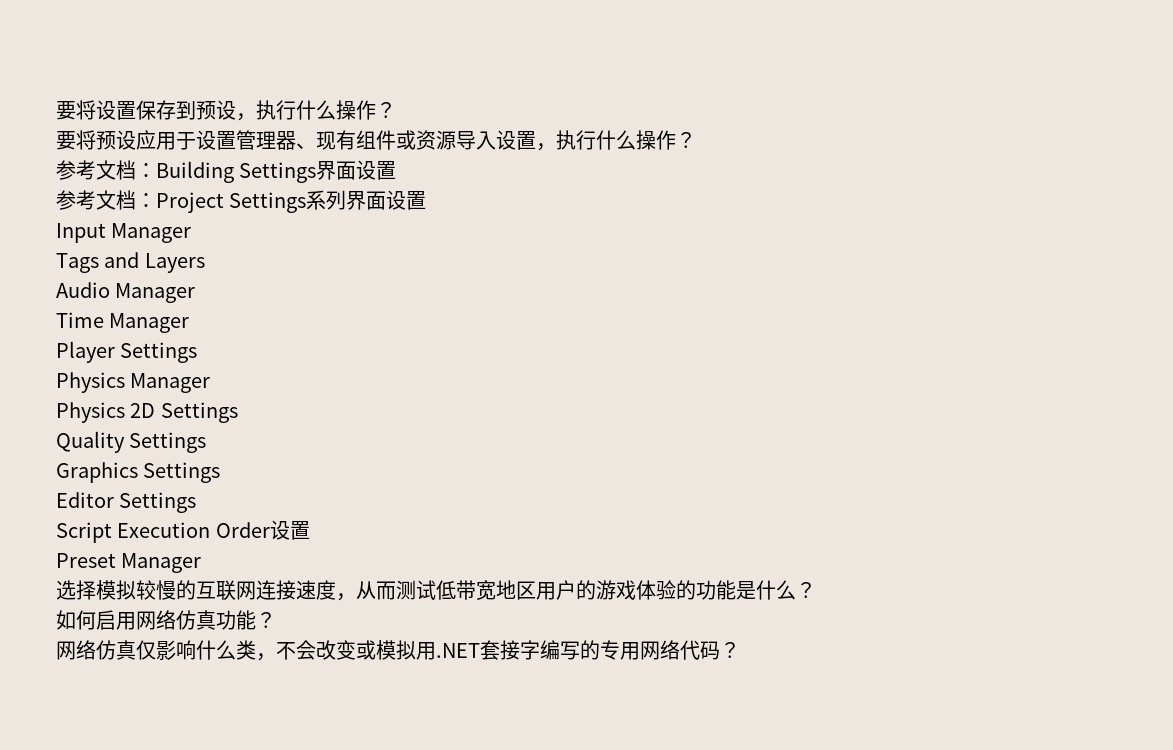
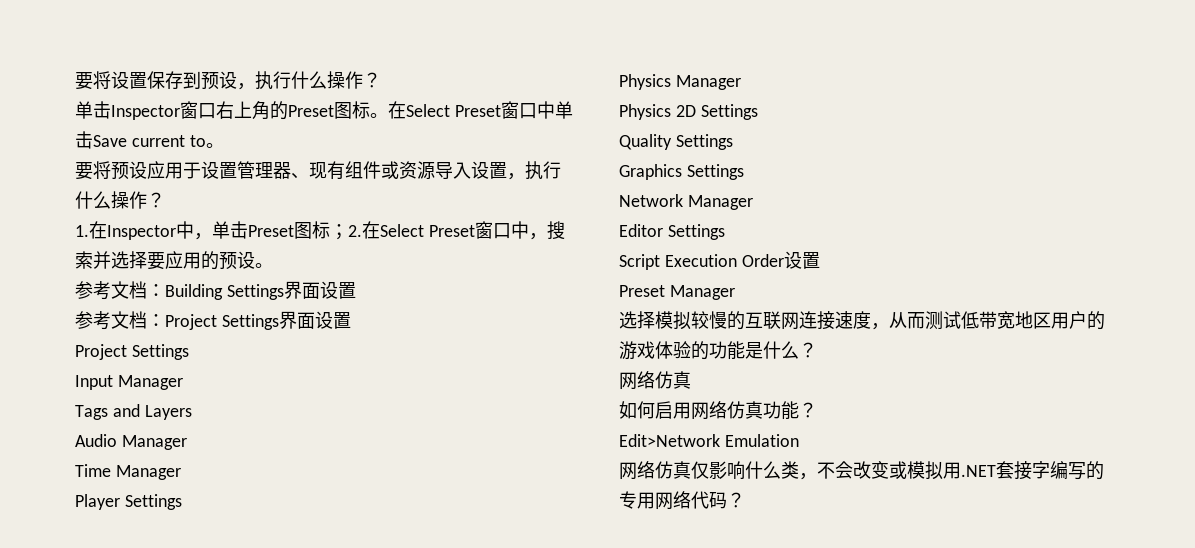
(396, 110) none -> [75,101,573,120] [75,131,224,149] // 单击Inspector窗口右上角的Preset图标。在Select Preset窗口中单击Save current to。
(696, 140) none -> [75,221,565,240] [75,251,273,270] // 1.在Inspector中，单击Preset图标；2.在Select Preset窗口中，搜索并选择要应用的预设。
[306,190,427,210] 系列界面设置 -> [278,311,351,329] [75,344,189,360] 界面设置 // Project Settings
(221, 472) none -> [619,194,753,210] // Network Manager
(816, 590) none -> [619,371,691,390] // 网络仿真
(276, 620) none -> [619,434,799,447] // Edit>Network Emulation

